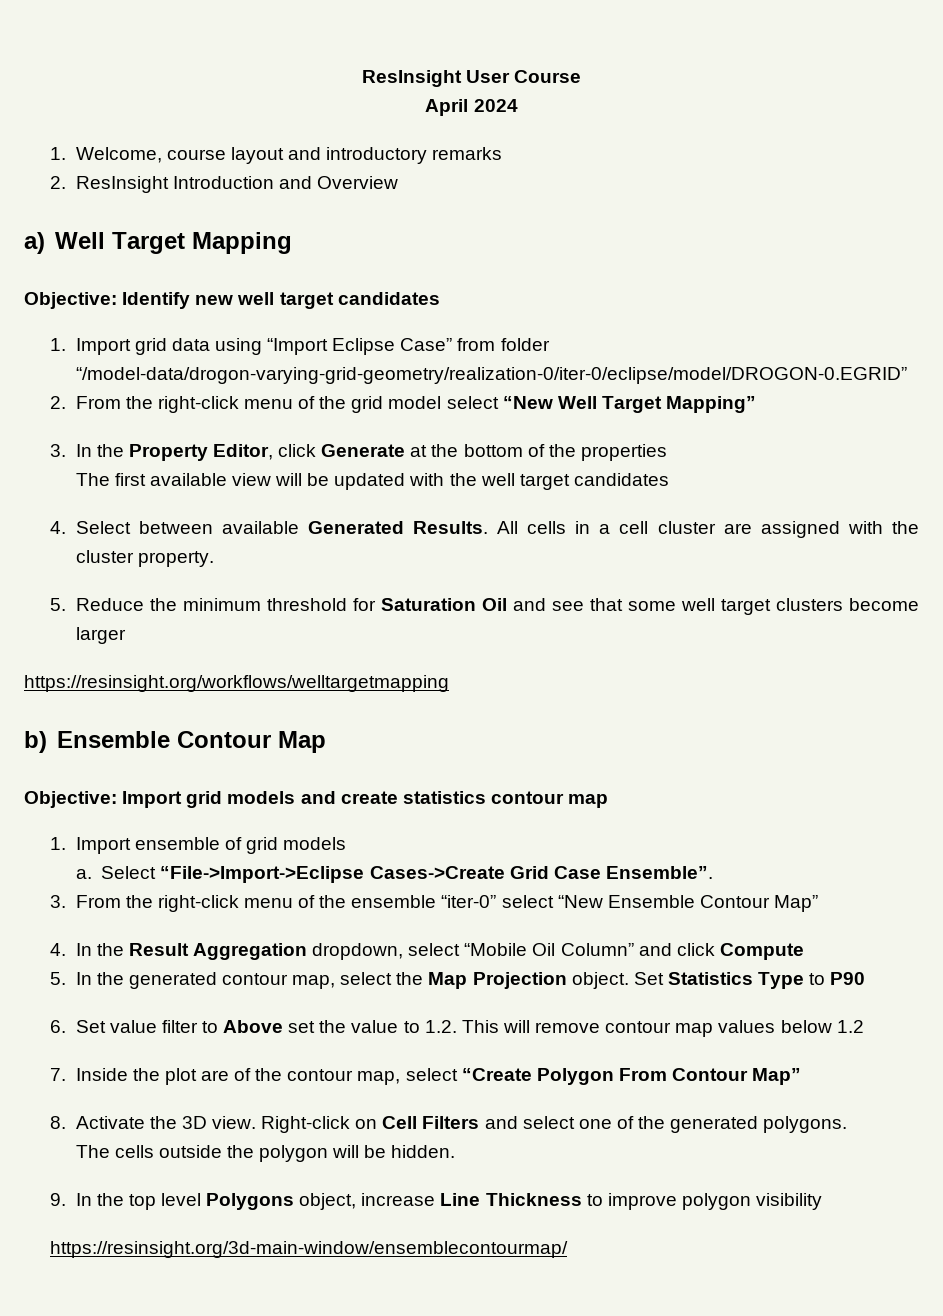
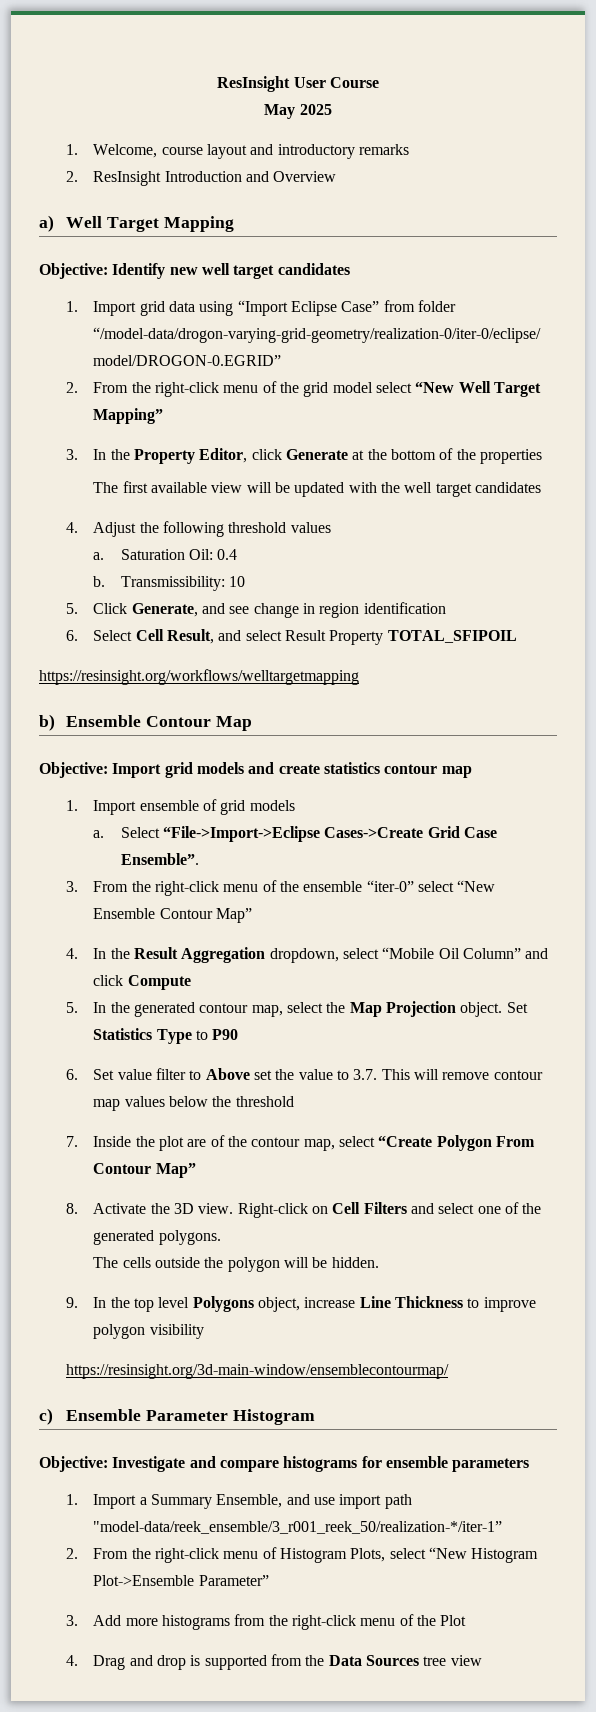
[425,99,518,116] April 2024 -> [264,104,332,119] May 2025
[75,521,919,538] [75,550,214,567] [49,598,919,615] [75,627,126,644] Select between available Generated Results. All cells in a cell cluster are assigned with the cluster property. // 5. Reduce the minimum threshold for Saturation Oil and see that some well target clusters become larger -> [93,521,331,537] [93,549,238,560] [93,576,246,591] [66,602,446,618] [66,629,517,645] Adjust the following threshold values // a. Saturation Oil: 0.4 // b. Transmissibility: 10 // 5. Click Generate, and see change in region identification // 6. Select Cell Result, and select Result Property TOTAL_SFIPOIL
[424,1020,457,1033] 1.2. -> [353,1069,378,1080] 3.7.
[836,1020,864,1033] 1.2 -> [212,1096,294,1107] the threshold
(568, 1249) none -> [39,1408,315,1425] [39,1456,530,1472] [66,1494,412,1509] [93,1521,503,1534] [66,1547,539,1563] [93,1575,269,1586] [66,1614,467,1630] [66,1654,482,1670] // c) Ensemble Parameter Histogram // Objective: Investigate and compare histograms for ensemble parameters // 1. Import a Summary Ensemble, and use import path "model-data/reek_ensemble/3_r001_reek_50/realization-*/iter-1” // 2. From the right-click menu of Histogram Plots, select “New Histogram Plot->Ensemble Parameter” // 3. Add more histograms from the right-click menu of the Plot // 4. Drag and drop is supported from the Data Sources tree view

